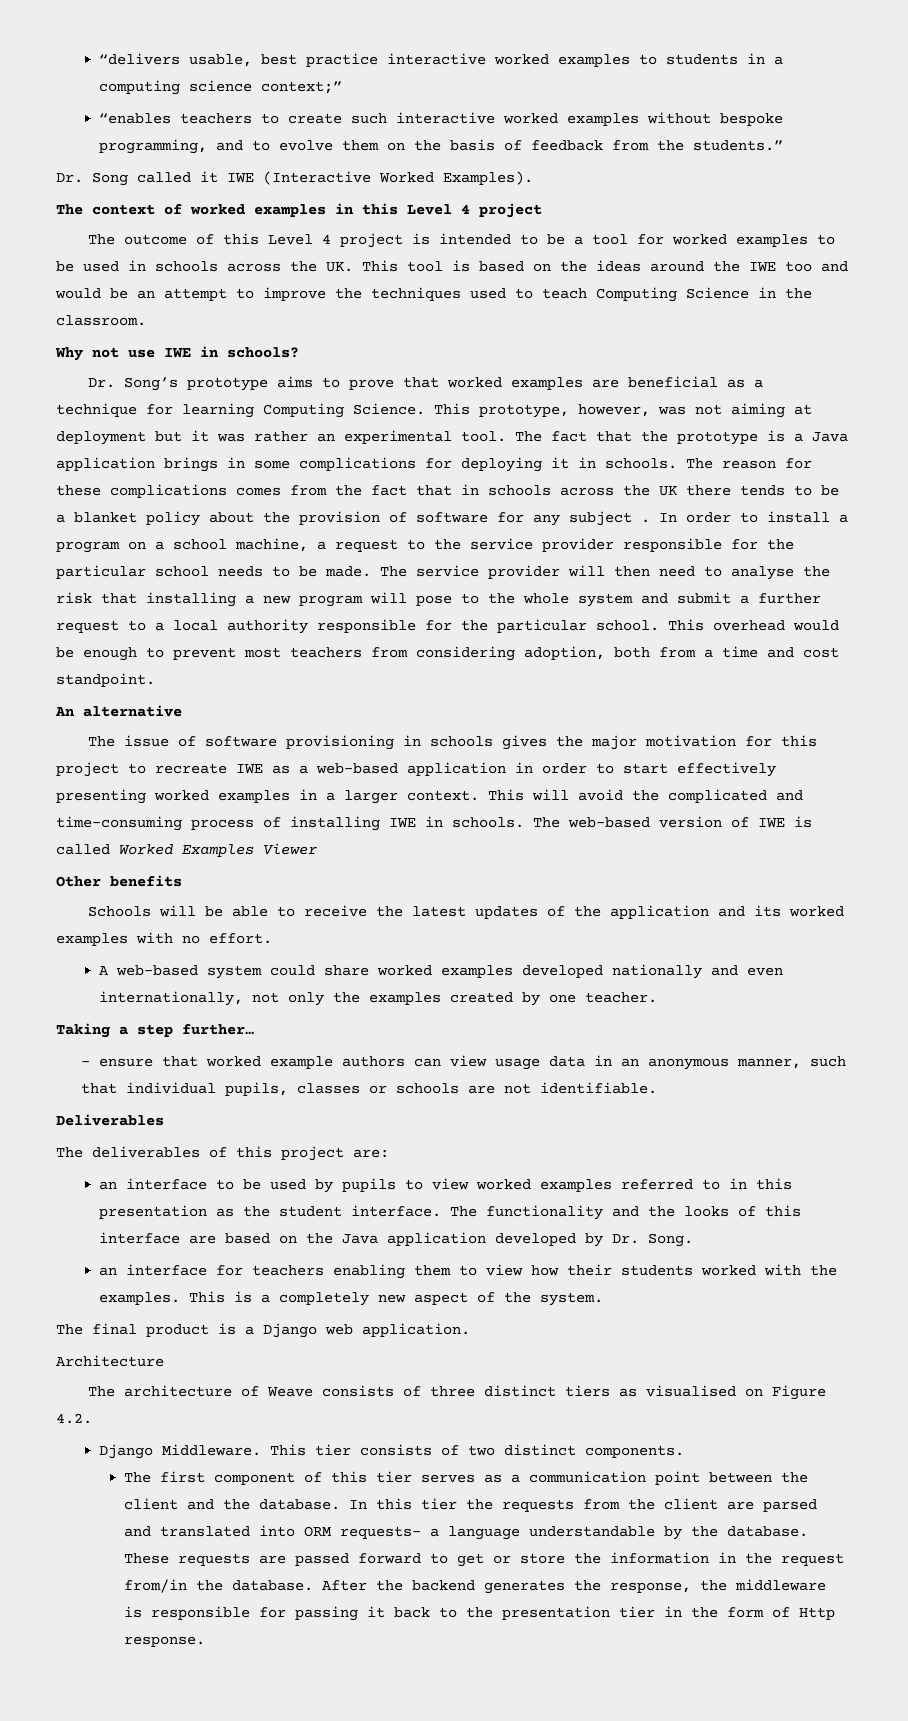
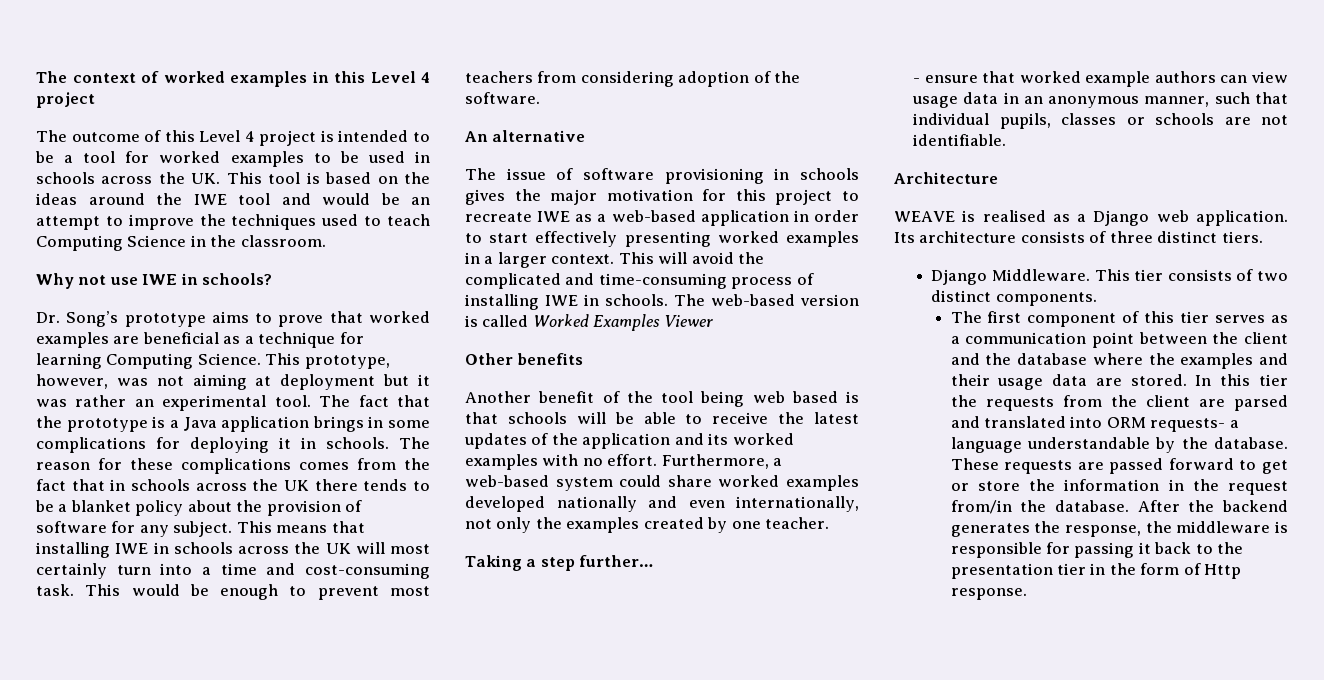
[98,53,783,67] [98,80,342,95] [98,112,783,126] [98,139,783,154] [56,171,533,186] “delivers usable, best practice interactive worked examples to students in a computing science context;” // “enables teachers to create such interactive worked examples without bespoke programming, and to evolve them on the basis of feedback from the students.” // Dr. Song called it IWE (Interactive Worked Examples). // -> (36, 77) none
[785,261,812,272] too -> [238,193,270,205] tool
[569,511,848,526] [56,538,794,553] [56,565,830,580] [56,592,821,607] [56,619,785,634] subject . In order to install a program on a school machine, a request to the service provider responsible for the particular school needs to be made. The service provider will then need to analyse the risk that installing a new program will pose to the whole system and submit a further request to a local authority responsible for the particular school. This overhead -> [173,521,365,537] [36,542,430,558] [36,563,430,579] [36,584,121,596] subject. This means that installing IWE in schools across the UK will most certainly turn into a time and cost-consuming task. This
[524,646,839,660] [56,673,155,687] adoption, both from a time and cost standpoint. -> [678,71,801,87] [465,92,540,104] adoption of the software.
[731,817,785,828] of IWE -> (859, 300) none
[87,906,151,917] Schools -> [465,391,859,407] [465,412,567,424] Another benefit of the tool being web based is that schools
[98,966,109,975] // A -> [661,454,783,469] Furthermore, a
[56,1114,164,1126] [56,1146,389,1161] [98,1178,792,1193] [98,1205,801,1220] [98,1232,693,1247] [98,1264,837,1279] [98,1291,603,1306] [56,1323,470,1338] [56,1355,164,1367] [87,1385,826,1400] [56,1413,92,1424] Deliverables // The deliverables of this project are: // an interface to be used by pupils to view worked examples referred to in this presentation as the student interface. The functionality and the looks of this interface are based on the Java application developed by Dr. Song. // an interface for teachers enabling them to view how their students worked with the examples. This is a completely new aspect of the system. // The final product is a Django web application. // Architecture // The architecture of Weave consists of three distinct tiers as visualised on Figure 4.2. -> [894,172,998,184] [894,210,1288,226] [894,231,1263,243] Architecture // WEAVE is realised as a Django web application. Its architecture consists of three distinct tiers.
[258,1499,340,1510] database. -> [1017,353,1288,369] [950,374,1187,390] database where the examples and their usage data are stored.

